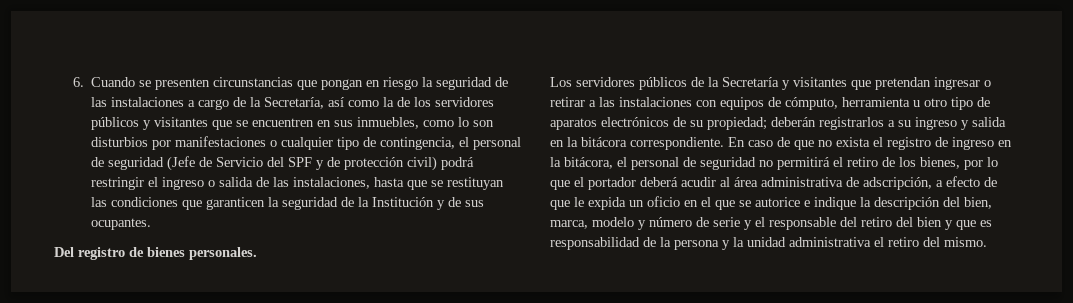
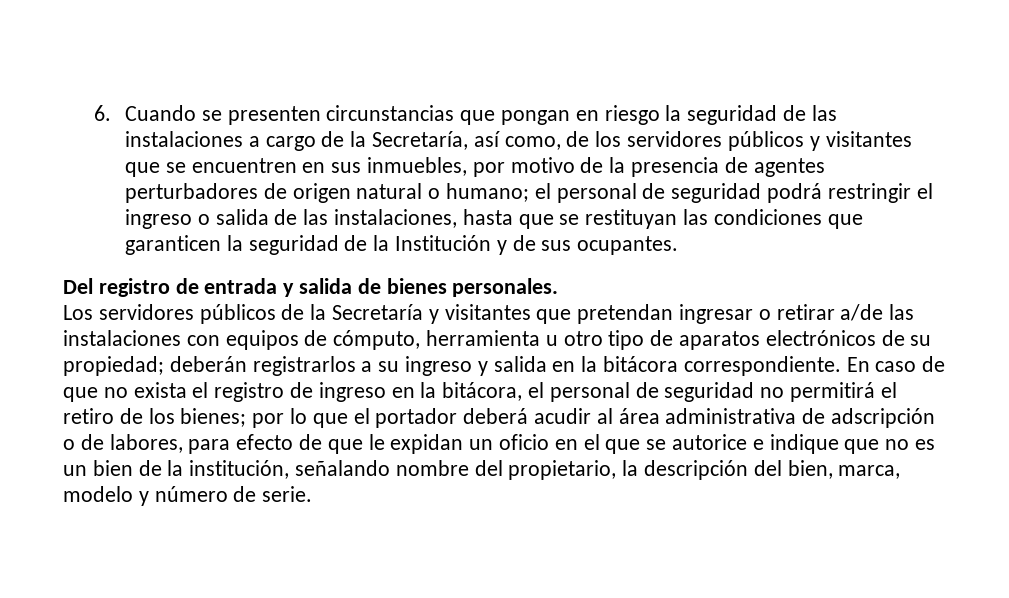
[348,97,395,107] como la -> [504,136,561,150] como,
[423,117,495,127] [91,136,522,150] [91,156,438,171] como lo son disturbios por manifestaciones o cualquier tipo de contingencia, el personal de seguridad (Jefe de Servicio del SPF y de protección civil) -> [472,157,825,177] [125,183,762,203] por motivo de la presencia de agentes perturbadores de origen natural o humano; el personal de seguridad
(144, 252) none -> [204,278,381,297] entrada y salida de
[589,100,596,107] a -> [840,304,884,321] a/de
[920,157,960,169] bienes, -> [180,408,247,427] bienes;
[863,177,943,190] adscripción, a -> [831,408,936,428] [63,434,231,454] adscripción o de labores, para
[588,197,626,210] expida -> [390,434,464,454] expidan
(856, 203) none -> [844,439,936,454] [63,460,617,480] que no es un bien de la institución, señalando nombre del propietario,
[713,217,992,230] [550,237,987,250] serie y el responsable del retiro del bien y que es responsabilidad de la persona y la unidad administrativa el retiro del mismo. -> [262,486,313,502] serie.

